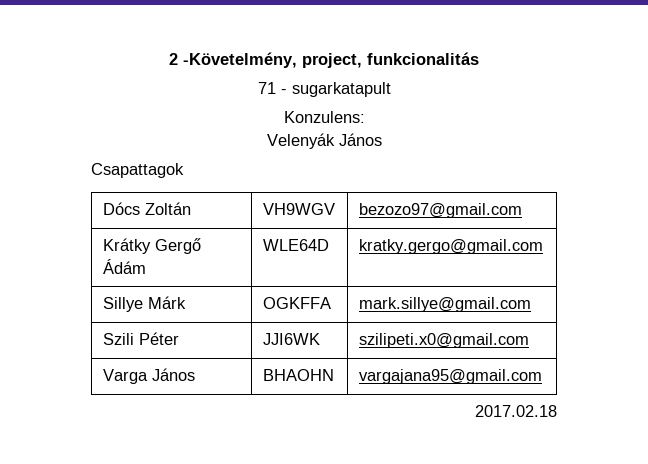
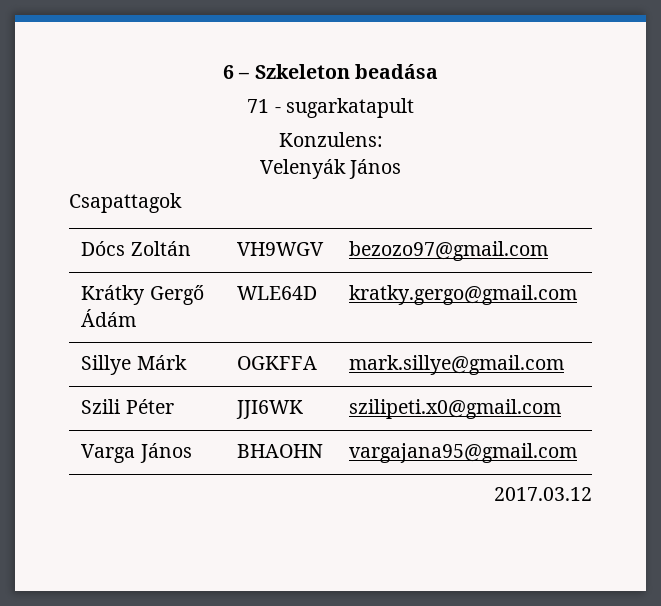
[169,52,479,68] 2 -Követelmény, project, funkcionalitás -> [223,64,438,79] 6 – Szkeleton beadása
[475,405,557,417] 2017.02.18 -> [494,487,592,501] 2017.03.12

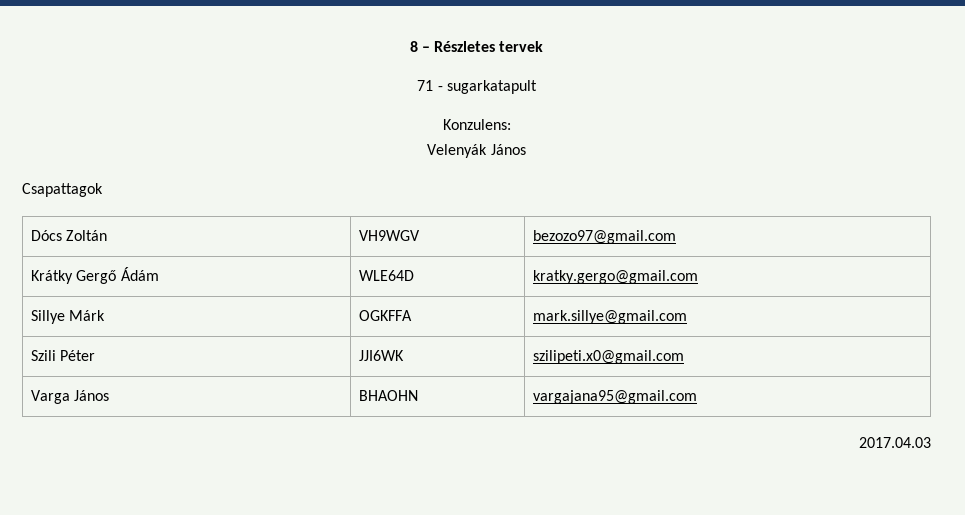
[223,64,438,79] 6 – Szkeleton beadása -> [409,41,544,52] 8 – Részletes tervek
[494,487,592,501] 2017.03.12 -> [859,437,931,448] 2017.04.03

